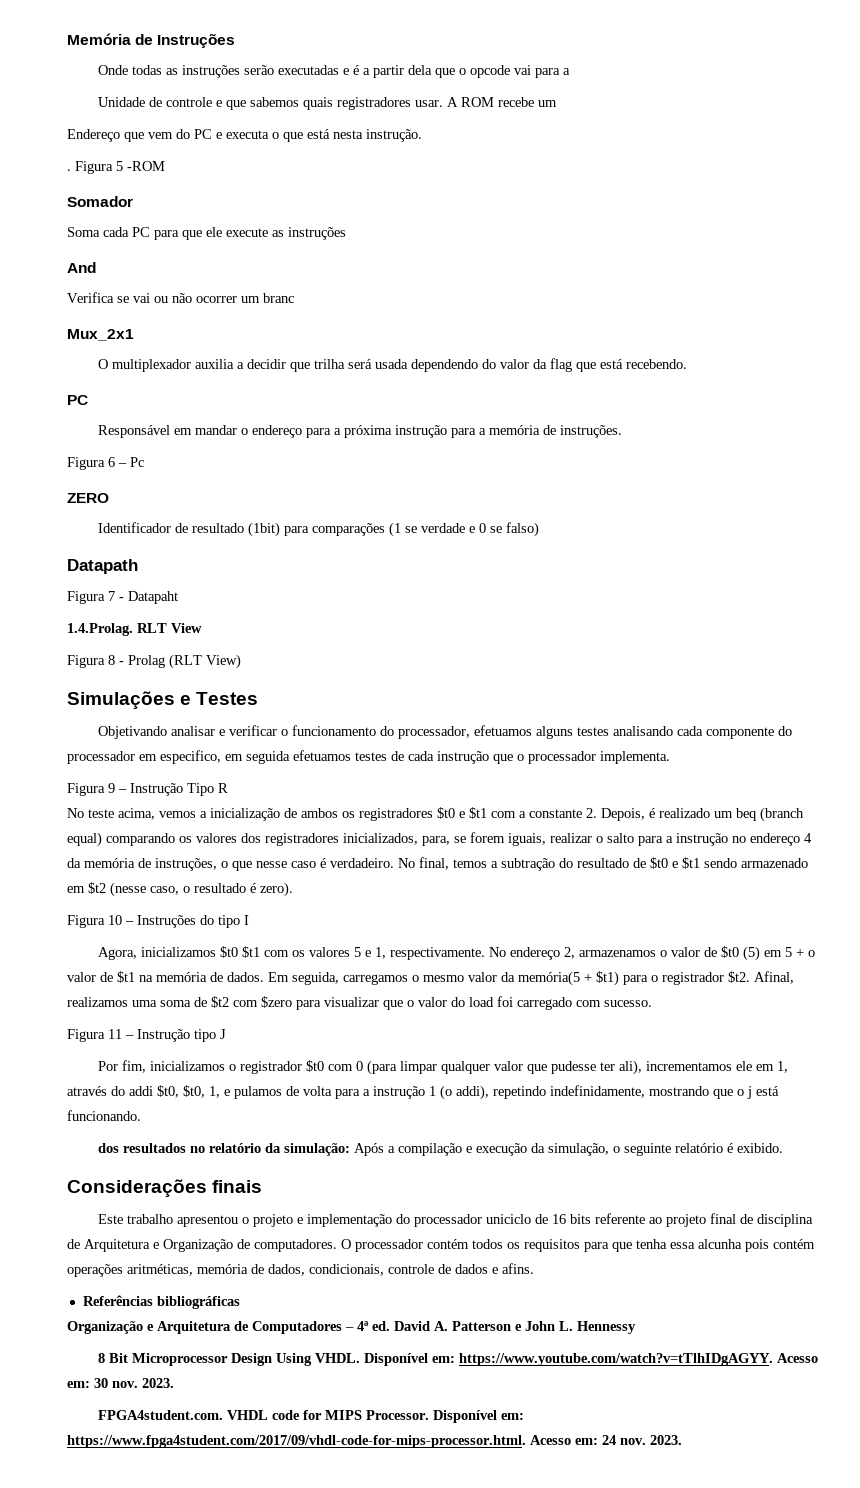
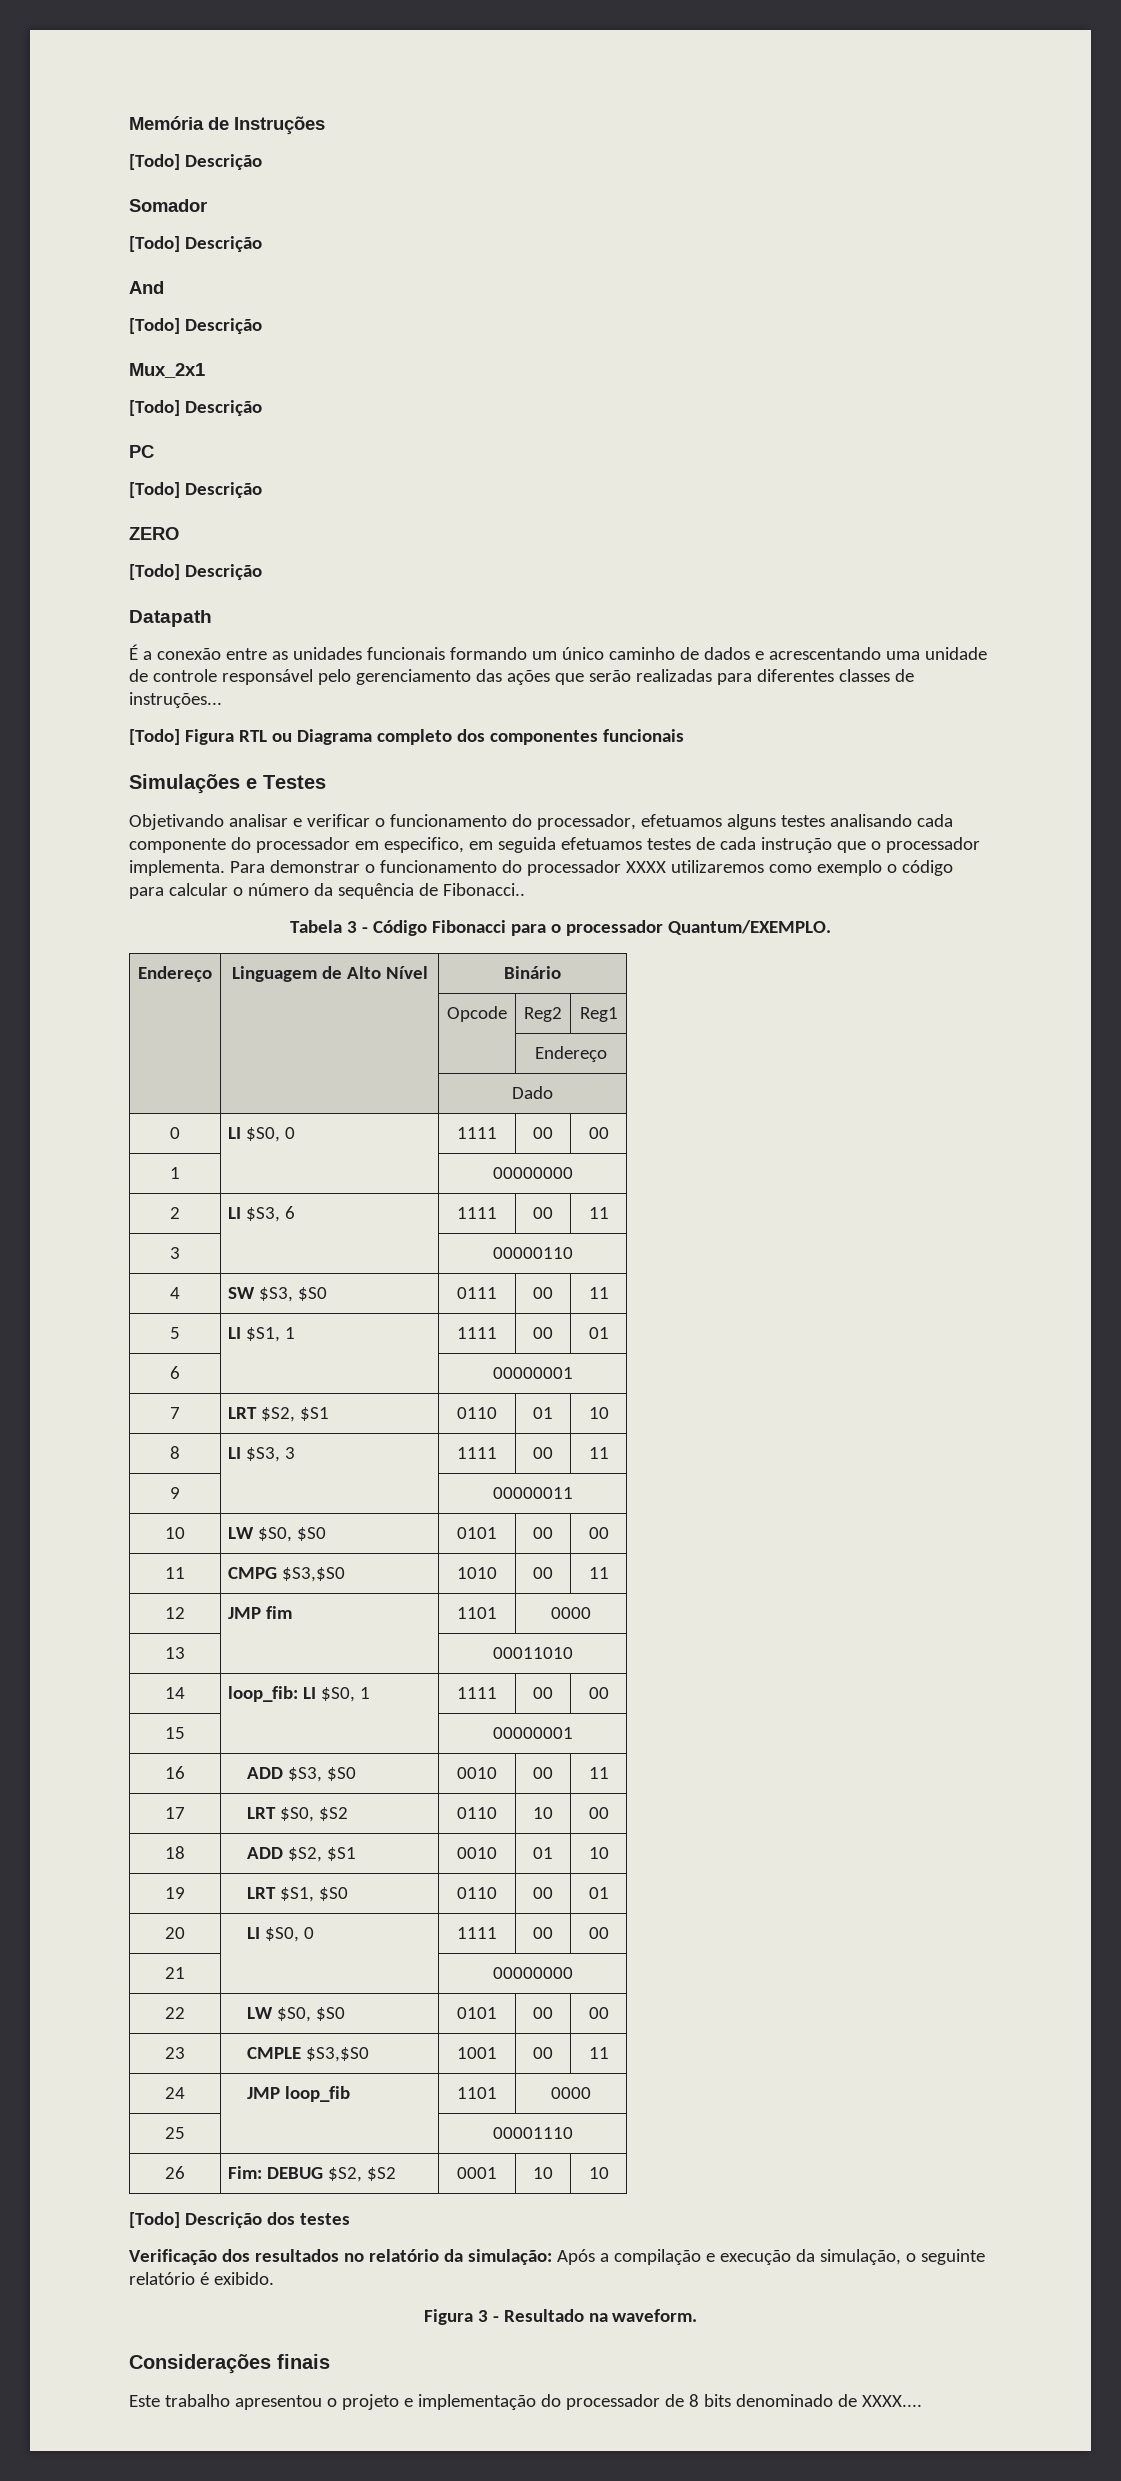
[97,65,570,78] [97,97,557,110] [67,129,422,142] [67,161,165,174] [67,196,133,207] [67,227,346,240] [67,262,96,273] [67,292,294,303] [67,329,134,341] [97,358,687,372] [67,395,88,405] [97,425,622,438] [67,457,144,470] [67,493,109,503] [97,522,539,537] [67,559,138,574] [67,591,178,604] [67,623,202,636] [67,654,241,669] Onde todas as instruções serão executadas e é a partir dela que o opcode vai para a // Unidade de controle e que sabemos quais registradores usar. A ROM recebe um // Endereço que vem do PC e executa o que está nesta instrução. // . Figura 5 -ROM // Somador // Soma cada PC para que ele execute as instruções // And // Verifica se vai ou não ocorrer um branc // Mux_2x1 // O multiplexador auxilia a decidir que trilha será usada dependendo do valor da flag que está recebendo. // PC // Responsável em mandar o endereço para a próxima instrução para a memória de instruções. // Figura 6 – Pc // ZERO // Identificador de resultado (1bit) para comparações (1 se verdade e 0 se falso) // Datapath // Figura 7 - Datapaht // 1.4.Prolag. RLT View // Figura 8 - Prolag (RLT View) -> [129,154,262,170] [129,199,207,212] [129,236,262,252] [129,281,164,294] [129,318,262,334] [129,363,205,378] [129,400,262,416] [129,445,154,458] [129,482,262,498] [129,527,179,540] [129,564,262,580] [129,610,212,627] [129,644,987,660] [129,669,914,685] [129,692,222,708] [129,729,684,745] [Todo] Descrição // Somador // [Todo] Descrição // And // [Todo] Descrição // Mux_2x1 // [Todo] Descrição // PC // [Todo] Descrição // ZERO // [Todo] Descrição // Datapath // É a conexão entre as unidades funcionais formando um único caminho de dados e acrescentando uma unidade de controle responsável pelo gerenciamento das ações que serão realizadas para diferentes classes de instruções... // [Todo] Figura RTL ou Diagrama completo dos componentes funcionais
[67,783,228,796] [67,807,804,822] [67,832,812,847] [67,857,808,871] [67,882,293,897] [67,915,249,928] [97,946,815,961] [67,971,794,986] [67,996,652,1010] [67,1029,226,1042] [97,1060,788,1075] [67,1085,779,1100] [67,1110,141,1121] // Figura 9 – Instrução Tipo R // No teste acima, vemos a inicialização de ambos os registradores $t0 e $t1 com a constante 2. Depois, é realizado um beq (branch equal) comparando os valores dos registradores inicializados, para, se forem iguais, realizar o salto para a instrução no endereço 4 da memória de instruções, o que nesse caso é verdadeiro. No final, temos a subtração do resultado de $t0 e $t1 sendo armazenado em $t2 (nesse caso, o resultado é zero). // Figura 10 – Instruções do tipo I // Agora, inicializamos $t0 $t1 com os valores 5 e 1, respectivamente. No endereço 2, armazenamos o valor de $t0 (5) em 5 + o valor de $t1 na memória de dados. Em seguida, carregamos o mesmo valor da memória(5 + $t1) para o registrador $t2. Afinal, realizamos uma soma de $t2 com $zero para visualizar que o valor do load foi carregado com sucesso. // Figura 11 – Instrução tipo J // Por fim, inicializamos o registrador $t0 com 0 (para limpar qualquer valor que pudesse ter ali), incrementamos ele em 1, através do addi $t0, $t0, 1, e pulamos de volta para a instrução 1 (o addi), repetindo indefinidamente, mostrando que o j está funcionando. // -> [229,860,953,876] [129,883,525,899] [290,920,831,936] [138,966,212,982] [231,966,428,982] [504,966,561,979] [447,1006,507,1022] [524,1007,562,1022] [579,1007,618,1022] [535,1046,607,1062] [512,1086,553,1099] [170,1127,180,1139] [228,1127,296,1142] [457,1127,497,1139] [533,1127,553,1139] [588,1127,609,1139] [170,1167,180,1179] [492,1167,573,1179] [170,1207,180,1219] [228,1206,296,1222] [457,1207,497,1219] [533,1207,553,1219] [588,1207,609,1219] [170,1247,180,1259] [492,1247,573,1259] [170,1287,180,1299] [228,1287,328,1302] [457,1287,497,1299] [533,1287,553,1299] [588,1287,609,1299] [170,1327,180,1339] [228,1327,296,1342] [457,1327,497,1339] [533,1327,553,1339] [588,1327,609,1339] [170,1366,180,1379] [492,1367,573,1379] [170,1407,180,1419] [228,1407,330,1422] [457,1407,497,1419] [533,1407,553,1419] [588,1407,609,1419] [170,1446,180,1459] [228,1447,296,1462] [457,1447,497,1459] [533,1447,553,1459] [588,1447,609,1459] [170,1487,180,1499] [492,1487,573,1499] [165,1527,185,1539] [228,1527,327,1542] [457,1527,497,1539] [533,1527,553,1539] [588,1527,609,1539] [165,1567,185,1579] [228,1567,346,1582] [457,1567,497,1579] [533,1567,553,1579] [588,1567,609,1579] [165,1607,185,1619] [228,1606,293,1619] [457,1607,497,1619] [551,1607,591,1619] [165,1647,185,1659] [492,1647,573,1659] [165,1687,185,1699] [228,1686,371,1702] [457,1687,497,1699] [533,1687,553,1699] [588,1687,609,1699] [165,1727,185,1739] [492,1727,573,1739] [165,1766,185,1779] [246,1767,356,1782] [457,1767,497,1779] [533,1767,553,1779] [588,1767,609,1779] [165,1807,185,1819] [246,1807,348,1822] [457,1807,497,1819] [533,1807,553,1819] [588,1807,609,1819] [165,1846,185,1859] [246,1847,356,1862] [457,1847,497,1859] [533,1847,553,1859] [588,1847,609,1859] [165,1887,185,1899] [246,1887,348,1902] [457,1887,497,1899] [533,1887,553,1899] [588,1887,609,1899] [165,1927,185,1939] [246,1927,314,1942] [457,1927,497,1939] [533,1927,553,1939] [588,1927,609,1939] [165,1967,185,1979] [492,1967,573,1979] [165,2007,185,2019] [246,2007,345,2022] [457,2007,497,2019] [533,2007,553,2019] [588,2007,609,2019] [165,2047,185,2059] [246,2047,369,2062] [457,2047,497,2059] [533,2047,553,2059] [588,2047,609,2059] [165,2087,185,2099] [246,2086,350,2102] [457,2087,497,2099] [551,2087,591,2099] [165,2127,185,2139] [492,2127,573,2139] [165,2166,185,2179] [228,2166,397,2182] [457,2167,497,2179] [533,2167,553,2179] [588,2167,609,2179] [129,2212,350,2228] [129,2249,217,2265] Para demonstrar o funcionamento do processador XXXX utilizaremos como exemplo o código para calcular o número da sequência de Fibonacci.. // Tabela 3 - Código Fibonacci para o processador Quantum/EXEMPLO. // Endereço | Linguagem de Alto Nível | Binário // | | Opcode | Reg2 | Reg1 // | | | Endereço // | | Dado // 0 | LI $S0, 0 | 1111 | 00 | 00 // 1 | | 00000000 // 2 | LI $S3, 6 | 1111 | 00 | 11 // 3 | | 00000110 // 4 | SW $S3, $S0 | 0111 | 00 | 11 // 5 | LI $S1, 1 | 1111 | 00 | 01 // 6 | | 00000001 // 7 | LRT $S2, $S1 | 0110 | 01 | 10 // 8 | LI $S3, 3 | 1111 | 00 | 11 // 9 | | 00000011 // 10 | LW $S0, $S0 | 0101 | 00 | 00 // 11 | CMPG $S3,$S0 | 1010 | 00 | 11 // 12 | JMP fim | 1101 | 0000 // 13 | | 00011010 // 14 | loop_fib: LI $S0, 1 | 1111 | 00 | 00 // 15 | | 00000001 // 16 | ADD $S3, $S0 | 0010 | 00 | 11 // 17 | LRT $S0, $S2 | 0110 | 10 | 00 // 18 | ADD $S2, $S1 | 0010 | 01 | 10 // 19 | LRT $S1, $S0 | 0110 | 00 | 01 // 20 | LI $S0, 0 | 1111 | 00 | 00 // 21 | | 00000000 // 22 | LW $S0, $S0 | 0101 | 00 | 00 // 23 | CMPLE $S3,$S0 | 1001 | 00 | 11 // 24 | JMP loop_fib | 1101 | 0000 // 25 | | 00001110 // 26 | Fim: DEBUG $S2, $S2 | 0001 | 10 | 10 // [Todo] Descrição dos testes // Verificação
(783, 1148) none -> [423,2309,698,2325] // Figura 3 - Resultado na waveform.
[485,1213,813,1227] [67,1239,815,1252] [67,1263,534,1277] [82,1295,240,1309] [67,1321,636,1334] [97,1353,818,1366] [67,1378,174,1388] [97,1410,524,1423] [67,1435,682,1448] uniciclo de 16 bits referente ao projeto final de disciplina de Arquitetura e Organização de computadores. O processador contém todos os requisitos para que tenha essa alcunha pois contém operações aritméticas, memória de dados, condicionais, controle de dados e afins. // Referências bibliográficas // Organização e Arquitetura de Computadores – 4ª ed. David A. Patterson e John L. Hennessy // 8 Bit Microprocessor Design Using VHDL. Disponível em: https://www.youtube.com/watch?v=tTlhIDgAGYY. Acesso em: 30 nov. 2023. // FPGA4student.com. VHDL code for MIPS Processor. Disponível em: https://www.fpga4student.com/2017/09/vhdl-code-for-mips-processor.html. Acesso em: 24 nov. 2023. -> [664,2394,922,2407] de 8 bits denominado de XXXX....

